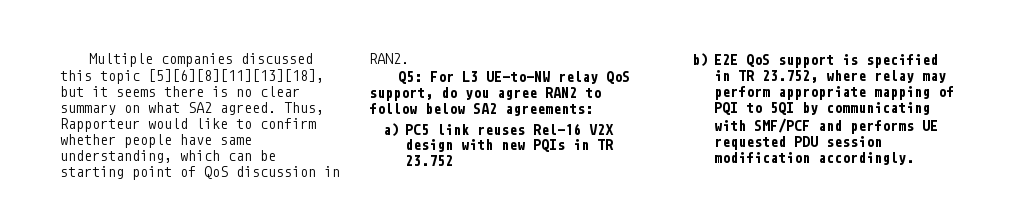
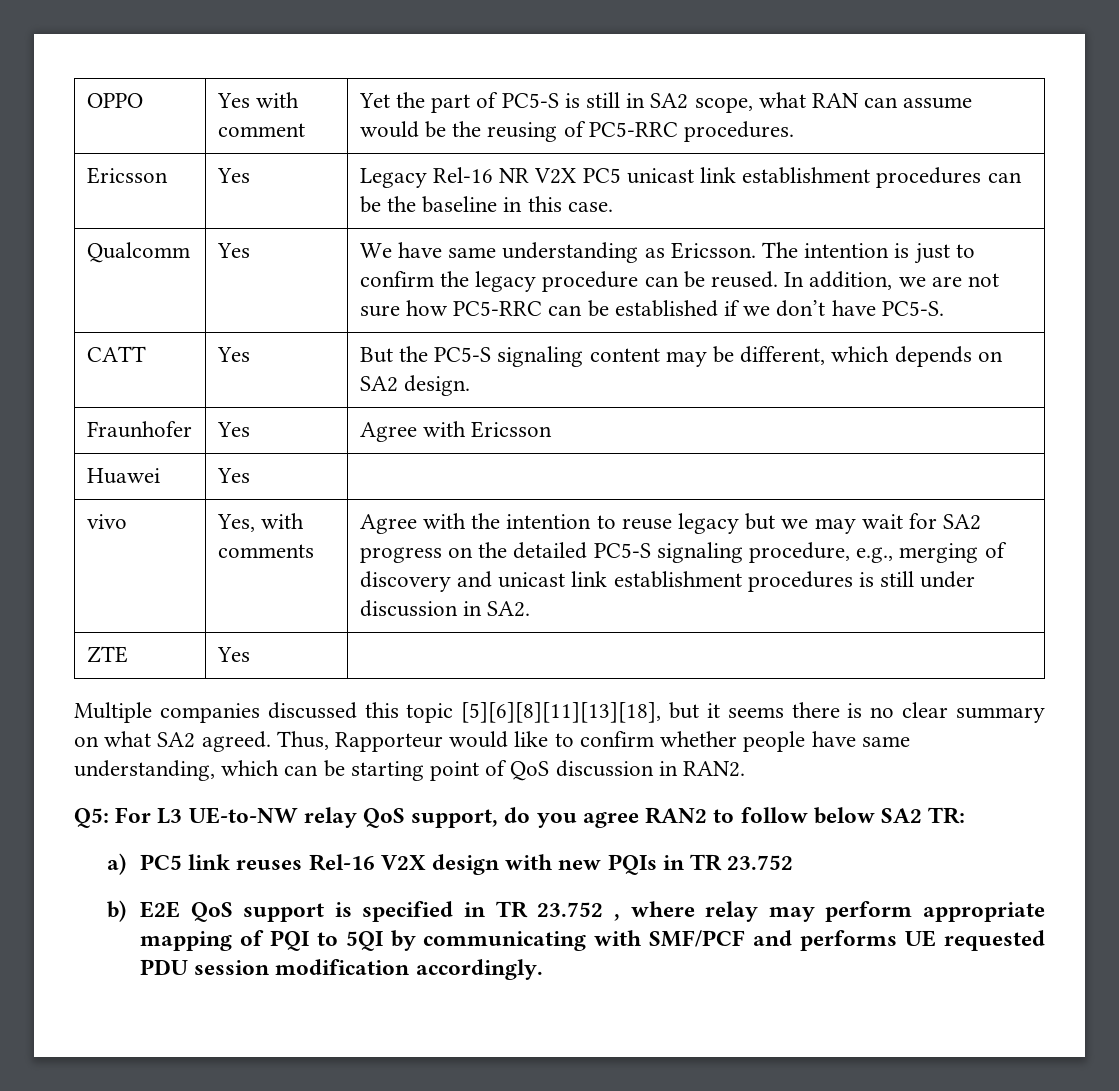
(88, 60) none -> [86,93,143,108] [216,92,299,108] [217,123,305,137] [358,92,973,113] [359,121,794,142] [86,167,168,184] [216,168,250,183] [359,167,1022,188] [359,196,613,213] [86,242,190,263] [216,243,250,258] [359,242,975,264] [359,271,999,292] [359,300,944,317] [86,346,146,362] [216,347,250,362] [359,346,1003,367] [359,375,470,396] [86,421,192,438] [216,422,250,437] [359,421,553,442] [86,468,160,484] [216,468,250,483] [86,514,127,529] [216,513,304,532] [217,544,314,558] [359,513,982,534] [359,542,1007,563] [359,571,976,592] [359,600,531,617] [86,646,128,663] [216,647,250,662] OPPO | Yes with comment | Yet the part of PC5-S is still in SA2 scope, what RAN can assume would be the reusing of PC5-RRC procedures. // Ericsson | Yes | Legacy Rel-16 NR V2X PC5 unicast link establishment procedures can be the baseline in this case. // Qualcomm | Yes | We have same understanding as Ericsson. The intention is just to confirm the legacy procedure can be reused. In addition, we are not sure how PC5-RRC can be established if we don’t have PC5-S. // CATT | Yes | But the PC5-S signaling content may be different, which depends on SA2 design. // Fraunhofer | Yes | Agree with Ericsson // Huawei | Yes | // vivo | Yes, with comments | Agree with the intention to reuse legacy but we may wait for SA2 progress on the detailed PC5-S signaling procedure, e.g., merging of discovery and unicast link establishment procedures is still under discussion in SA2. // ZTE | Yes | //
[505,104,593,116] agreements: -> [928,807,966,824] TR:
[762,70,819,83] 23.752, -> [537,902,620,921] 23.752 ,

